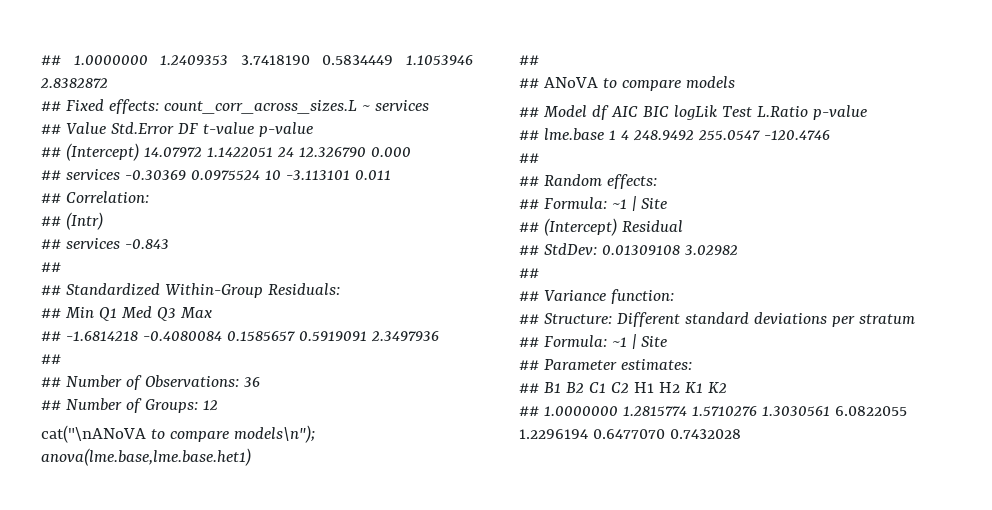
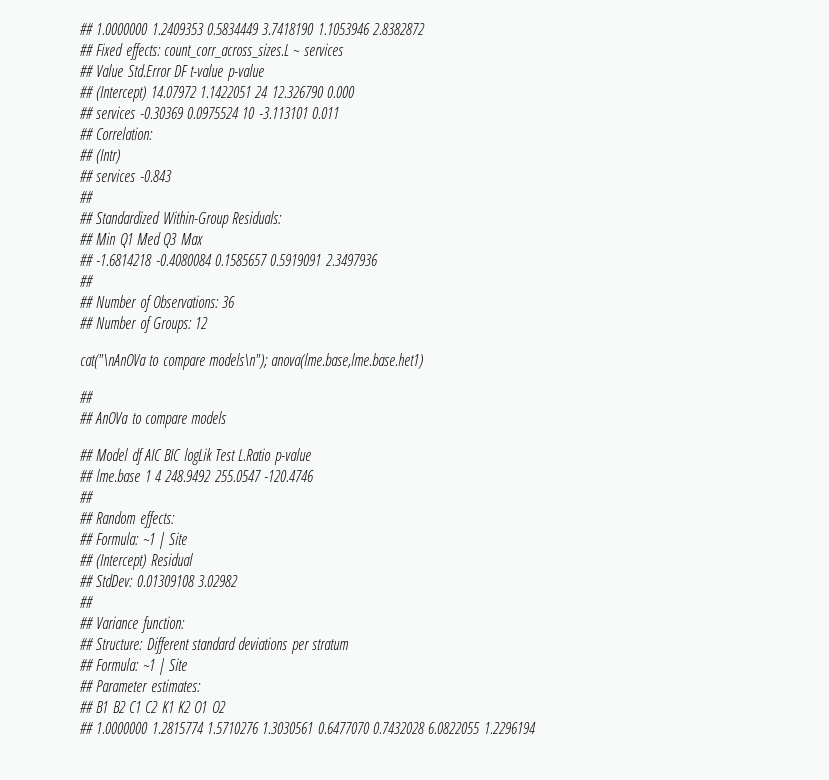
[240,55,394,65] 3.7418190 0.5834449 -> [206,23,315,35] 0.5834449 3.7418190
[41,425,146,443] cat("\nANoVA -> [80,354,146,369] cat("\nAnOVa
[543,77,598,88] ANoVA -> [95,412,129,424] AnOVa
[633,382,680,393] H1 H2 -> (159, 707) none
(727, 388) none -> [194,701,226,713] O1 O2
[834,406,907,416] [519,429,741,439] 6.0822055 1.2296194 0.6477070 0.7432028 -> [317,722,536,734] 0.6477070 0.7432028 6.0822055 1.2296194

